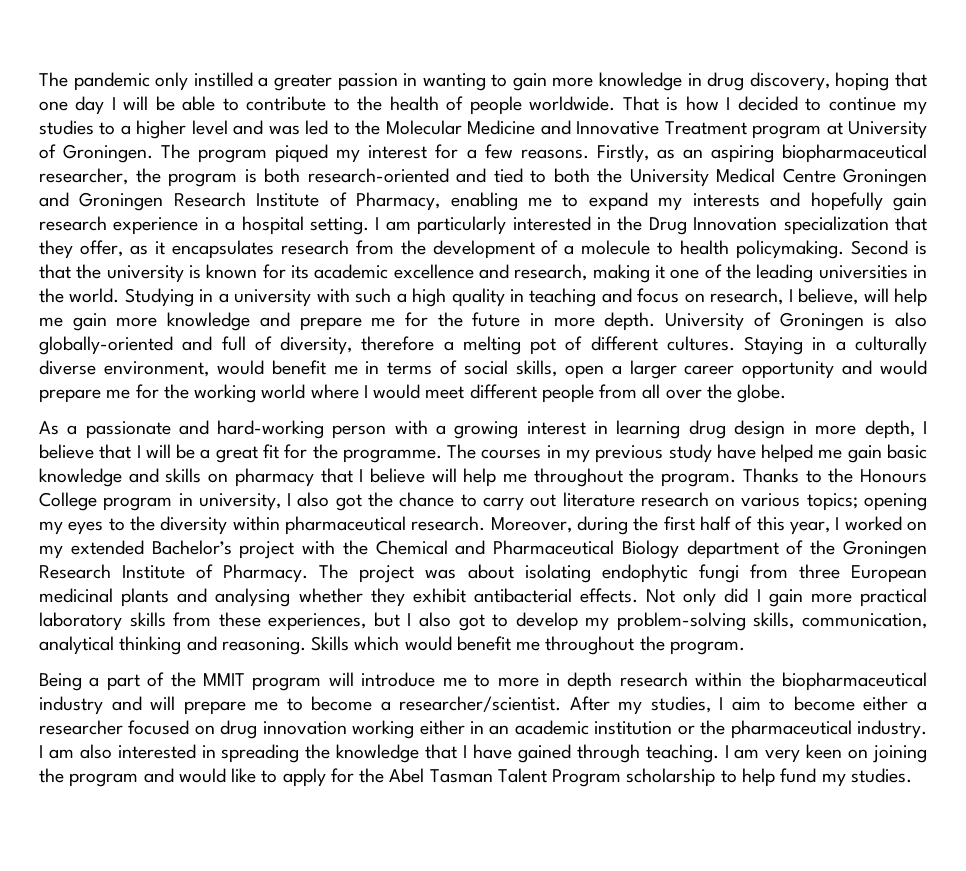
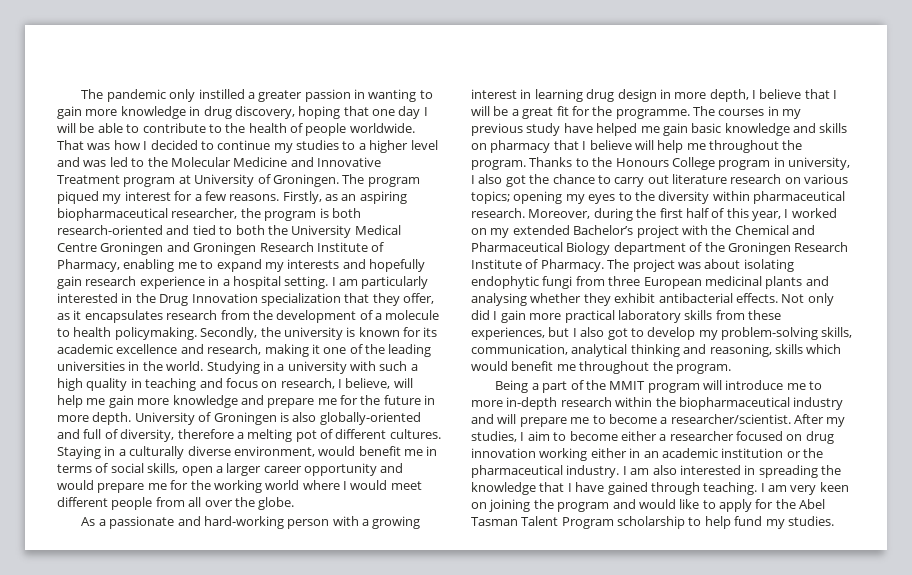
[666,97,679,111] is -> [87,143,111,150] was
[851,240,927,255] [39,264,71,279] Second is that -> [200,327,258,340] Secondly,
[221,636,350,655] reasoning. Skills -> [709,344,803,357] reasoning, skills
[545,672,613,691] in depth -> [506,397,558,410] in-depth

